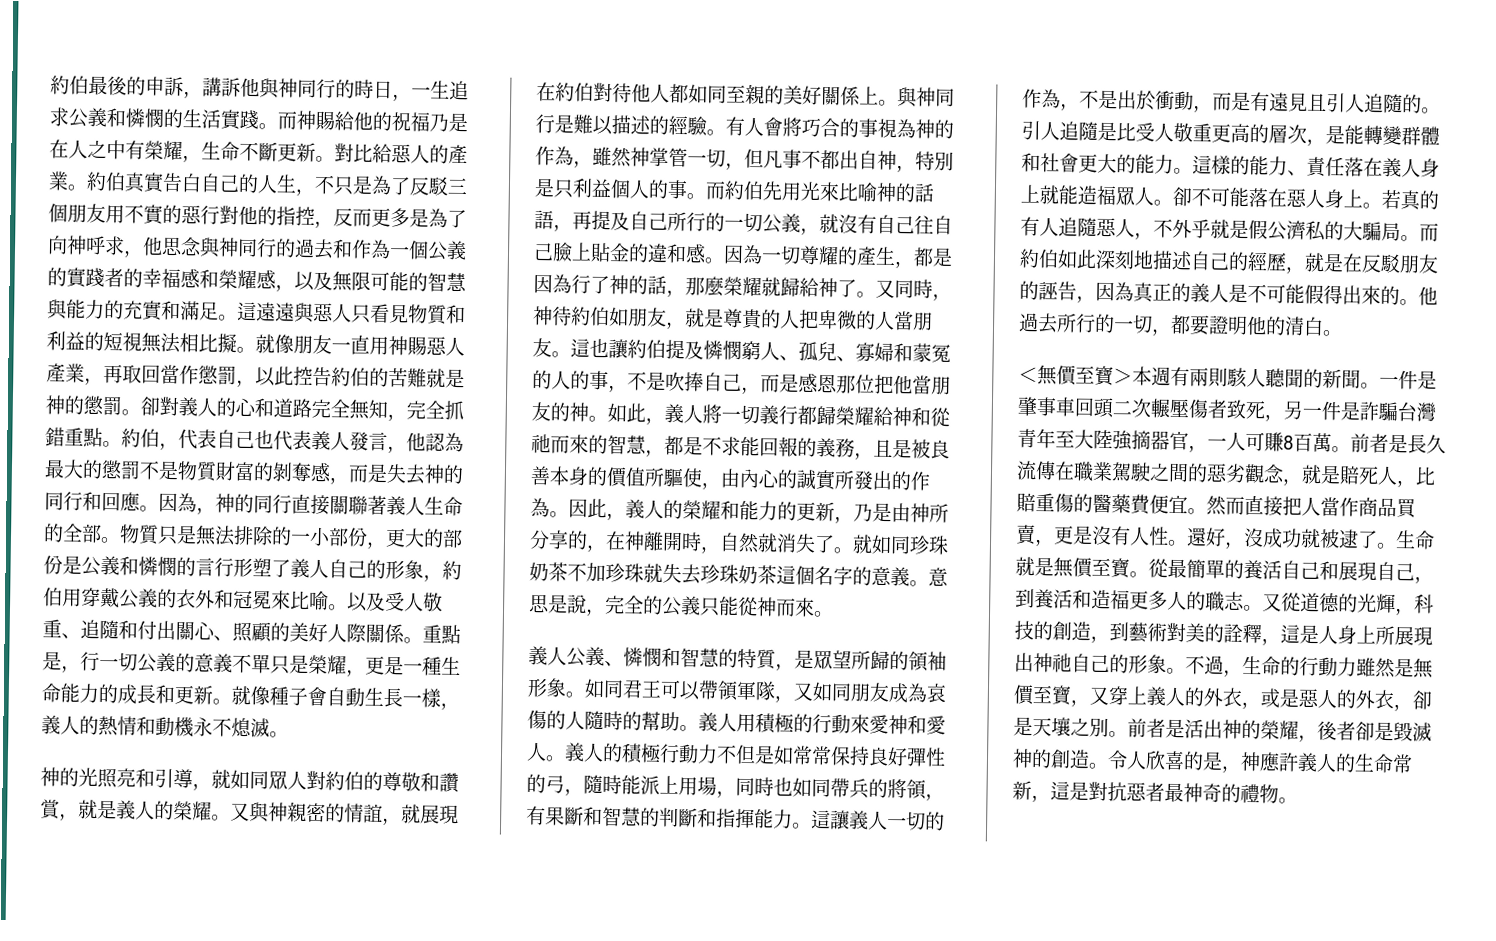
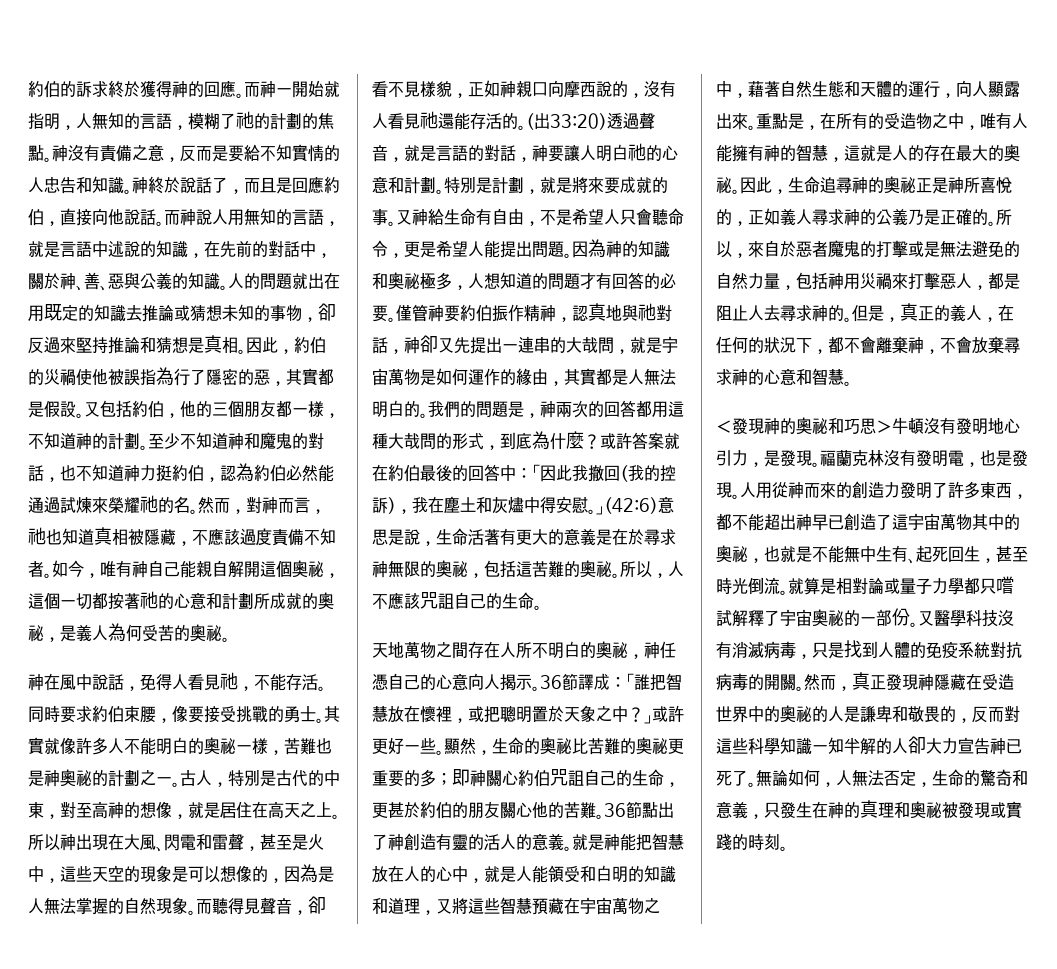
[50,75,469,102] [49,107,468,133] [49,139,468,165] [48,171,468,196] [48,203,467,229] [47,235,467,261] [47,267,467,293] [47,299,466,325] [46,331,465,357] [46,363,465,389] [45,395,464,422] [45,427,464,454] [44,459,464,485] [44,491,463,517] [43,523,463,549] [43,555,462,582] [43,587,443,612] [42,619,461,645] [42,651,461,677] [41,683,460,710] [41,715,289,738] [40,767,460,794] [40,799,459,826] [536,82,955,108] [535,114,954,139] [535,146,954,173] [534,177,935,203] [534,209,953,235] [533,242,953,269] [533,273,952,301] [533,305,933,331] [532,337,951,363] [532,369,951,395] [531,401,951,427] [531,433,950,460] [530,465,931,491] [530,497,949,524] [529,529,949,555] [529,561,949,587] [528,593,834,618] [528,645,947,672] [527,677,947,704] [527,709,946,735] [526,741,946,767] [526,773,945,801] [526,805,945,831] [1022,88,1441,114] [1021,120,1440,147] [1021,152,1440,178] [1020,184,1439,211] [1020,216,1439,242] [1019,248,1439,274] [1019,280,1438,306] [1018,312,1343,337] [1018,365,1437,390] [1017,396,1438,422] [1017,428,1446,454] [1016,460,1436,488] [1016,492,1417,519] [1015,524,1435,550] [1015,556,1434,584] [1015,588,1434,616] [1014,620,1433,646] [1014,652,1434,679] [1013,684,1432,712] [1013,716,1432,742] [1012,748,1413,774] [1012,780,1279,804] 約伯最後的申訴，講訴他與神同行的時日，一生追求公義和憐憫的生活實踐。而神賜給他的祝福乃是在人之中有榮耀，生命不斷更新。對比給惡人的產業。約伯真實告白自己的人生，不只是為了反駁三個朋友用不實的惡行對他的指控，反而更多是為了向神呼求，他思念與神同行的過去和作為一個公義的實踐者的幸福感和榮耀感，以及無限可能的智慧與能力的充實和滿足。這遠遠與惡人只看見物質和利益的短視無法相比擬。就像朋友一直用神賜惡人產業，再取回當作懲罰，以此控告約伯的苦難就是神的懲罰。卻對義人的心和道路完全無知，完全抓錯重點。約伯，代表自己也代表義人發言，他認為最大的懲罰不是物質財富的剝奪感，而是失去神的同行和回應。因為，神的同行直接關聯著義人生命的全部。物質只是無法排除的一小部份，更大的部份是公義和憐憫的言行形塑了義人自己的形象，約伯用穿戴公義的衣外和冠冕來比喻。以及受人敬重、追隨和付出關心、照顧的美好人際關係。重點是，行一切公義的意義不單只是榮耀，更是一種生命能力的成長和更新。就像種子會自動生長一樣，義人的熱情和動機永不熄滅。 // 神的光照亮和引導，就如同眾人對約伯的尊敬和讚賞，就是義人的榮耀。又與神親密的情誼，就展現在約伯對待他人都如同至親的美好關係上。與神同行是難以描述的經驗。有人會將巧合的事視為神的作為，雖然神掌管一切，但凡事不都出自神，特別是只利益個人的事。而約伯先用光來比喻神的話語，再提及自己所行的一切公義，就沒有自己往自己臉上貼金的違和感。因為一切尊耀的產生，都是因為行了神的話，那麼榮耀就歸給神了。又同時，神待約伯如朋友，就是尊貴的人把卑微的人當朋友。這也讓約伯提及憐憫窮人、孤兒、寡婦和蒙冤的人的事，不是吹捧自己，而是感恩那位把他當朋友的神。如此，義人將一切義行都歸榮耀給神和從祂而來的智慧，都是不求能回報的義務，且是被良善本身的價值所驅使，由內心的誠實所發出的作為。因此，義人的榮耀和能力的更新，乃是由神所分享的，在神離開時，自然就消失了。就如同珍珠奶茶不加珍珠就失去珍珠奶茶這個名字的意義。意思是說，完全的公義只能從神而來。 // 義人公義、憐憫和智慧的特質，是眾望所歸的領袖形象。如同君王可以帶領軍隊，又如同朋友成為哀傷的人隨時的幫助。義人用積極的行動來愛神和愛人。義人的積極行動力不但是如常常保持良好彈性的弓，隨時能派上用場，同時也如同帶兵的將領，有果斷和智慧的判斷和指揮能力。這讓義人一切的作為，不是出於衝動，而是有遠見且引人追隨的。引人追隨是比受人敬重更高的層次，是能轉變群體和社會更大的能力。這樣的能力、責任落在義人身上就能造福眾人。卻不可能落在惡人身上。若真的有人追隨惡人，不外乎就是假公濟私的大騙局。而約伯如此深刻地描述自己的經歷，就是在反駁朋友的誣告，因為真正的義人是不可能假得出來的。他過去所行的一切，都要證明他的清白。 // ＜無價至寶＞本週有兩則駭人聽聞的新聞。一件是肇事車回頭二次輾壓傷者致死，另一件是詐騙台灣青年至大陸強摘器官，一人可賺8百萬。前者是長久流傳在職業駕駛之間的惡劣觀念，就是賠死人，比賠重傷的醫藥費便宜。然而直接把人當作商品買賣，更是沒有人性。還好，沒成功就被逮了。生命就是無價至寶。從最簡單的養活自己和展現自己，到養活和造福更多人的職志。又從道德的光輝，科技的創造，到藝術對美的詮釋，這是人身上所展現出神祂自己的形象。不過，生命的行動力雖然是無價至寶，又穿上義人的外衣，或是惡人的外衣，卻是天壤之別。前者是活出神的榮耀，後者卻是毀滅神的創造。令人欣喜的是，神應許義人的生命常新，這是對抗惡者最神奇的禮物 -> [28,80,340,98] [28,111,334,130] [28,144,340,162] [28,176,340,194] [28,208,340,226] [28,240,332,258] [28,272,340,291] [28,303,336,322] [28,335,326,354] [28,367,334,386] [28,400,340,418] [28,432,324,450] [28,463,334,482] [28,495,326,514] [28,527,336,546] [28,560,340,578] [28,591,334,610] [28,623,230,642] [28,672,326,691] [28,705,340,723] [28,737,332,755] [28,769,340,787] [28,801,340,819] [28,833,324,852] [28,864,334,883] [28,896,326,915] [372,80,676,98] [372,111,655,130] [372,143,678,162] [372,176,668,194] [372,208,684,226] [372,239,670,258] [372,272,676,290] [372,303,672,322] [372,335,678,354] [372,368,676,386] [372,400,684,418] [372,431,680,450] [372,464,676,482] [372,496,674,515] [372,528,676,546] [372,560,684,578] [372,592,542,610] [372,641,676,659] [372,673,682,691] [372,705,684,724] [372,737,684,755] [372,769,680,787] [372,801,674,819] [372,833,684,851] [372,865,676,883] [372,897,660,915] [716,80,1020,98] [716,112,1028,130] [716,144,1020,162] [716,176,1012,194] [716,208,1012,226] [716,240,1020,258] [716,272,1020,290] [716,303,1014,322] [716,336,1020,354] [716,368,852,386] [716,417,1020,435] [716,449,1028,467] [716,481,1028,499] [716,513,1020,531] [716,545,1028,564] [716,576,1014,595] [716,608,1014,627] [716,640,1022,659] [716,672,1014,691] [716,705,1020,723] [716,736,1022,755] [716,769,1028,787] [716,800,1022,819] [716,833,780,851] 約伯的訴求終於獲得神的回應。而神一開始就指明，人無知的言語，模糊了祂的計劃的焦點。神沒有責備之意，反而是要給不知實情的人忠告和知識。神終於說話了，而且是回應約伯，直接向他說話。而神說人用無知的言語，就是言語中述說的知識，在先前的對話中，關於神、善、惡與公義的知識。人的問題就出在用既定的知識去推論或猜想未知的事物，卻反過來堅持推論和猜想是真相。因此，約伯的災禍使他被誤指為行了隱密的惡，其實都是假設。又包括約伯，他的三個朋友都一樣，不知道神的計劃。至少不知道神和魔鬼的對話，也不知道神力挺約伯，認為約伯必然能通過試煉來榮耀祂的名。然而，對神而言，祂也知道真相被隱藏，不應該過度責備不知者。如今，唯有神自己能親自解開這個奧秘，這個一切都按著祂的心意和計劃所成就的奧秘，是義人為何受苦的奧秘。 // 神在風中說話，免得人看見祂，不能存活。同時要求約伯束腰，像要接受挑戰的勇士。其實就像許多人不能明白的奧秘一樣，苦難也是神奧秘的計劃之一。古人，特別是古代的中東，對至高神的想像，就是居住在高天之上。所以神出現在大風、閃電和雷聲，甚至是火中，這些天空的現象是可以想像的，因為是人無法掌握的自然現象。而聽得見聲音，卻看不見樣貌，正如神親口向摩西說的，沒有人看見祂還能存活的。(出33:20)透過聲音，就是言語的對話，神要讓人明白祂的心意和計劃。特別是計劃，就是將來要成就的事。又神給生命有自由，不是希望人只會聽命令，更是希望人能提出問題。因為神的知識和奧秘極多，人想知道的問題才有回答的必要。僅管神要約伯振作精神，認真地與祂對話，神卻又先提出一連串的大哉問，就是宇宙萬物是如何運作的緣由，其實都是人無法明白的。我們的問題是，神兩次的回答都用這種大哉問的形式，到底為什麼？或許答案就在約伯最後的回答中：「因此我撤回(我的控訴)，我在塵土和灰燼中得安慰。」(42:6)意思是說，生命活著有更大的意義是在於尋求神無限的奧秘，包括這苦難的奧秘。所以，人不應該咒詛自己的生命。 // 天地萬物之間存在人所不明白的奧秘，神任憑自己的心意向人揭示。36節譯成：「誰把智慧放在懷裡，或把聰明置於天象之中？」或許更好一些。顯然，生命的奧秘比苦難的奧秘更重要的多；即神關心約伯咒詛自己的生命，更甚於約伯的朋友關心他的苦難。36節點出了神創造有靈的活人的意義。就是神能把智慧放在人的心中，就是人能領受和白明的知識和道理，又將這些智慧預藏在宇宙萬物之中，藉著自然生態和天體的運行，向人顯露出來。重點是，在所有的受造物之中，唯有人能擁有神的智慧，這就是人的存在最大的奧秘。因此，生命追尋神的奧秘正是神所喜悅的，正如義人尋求神的公義乃是正確的。所以，來自於惡者魔鬼的打擊或是無法避免的自然力量，包括神用災禍來打擊惡人，都是阻止人去尋求神的。但是，真正的義人，在任何的狀況下，都不會離棄神，不會放棄尋求神的心意和智慧。 // ＜發現神的奧秘和巧思＞牛頓沒有發明地心引力，是發現。福蘭克林沒有發明電，也是發現。人用從神而來的創造力發明了許多東西，都不能超出神早已創造了這宇宙萬物其中的奧秘，也就是不能無中生有、起死回生，甚至時光倒流。就算是相對論或量子力學都只嚐試解釋了宇宙奧秘的一部份。又醫學科技沒有消滅病毒，只是找到人體的免疫系統對抗病毒的開關。然而，真正發現神隱藏在受造世界中的奧秘的人是謙卑和敬畏的，反而對這些科學知識一知半解的人卻大力宣告神已死了。無論如何，人無法否定，生命的驚奇和意義，只發生在神的真理和奧秘被發現或實踐的時刻

